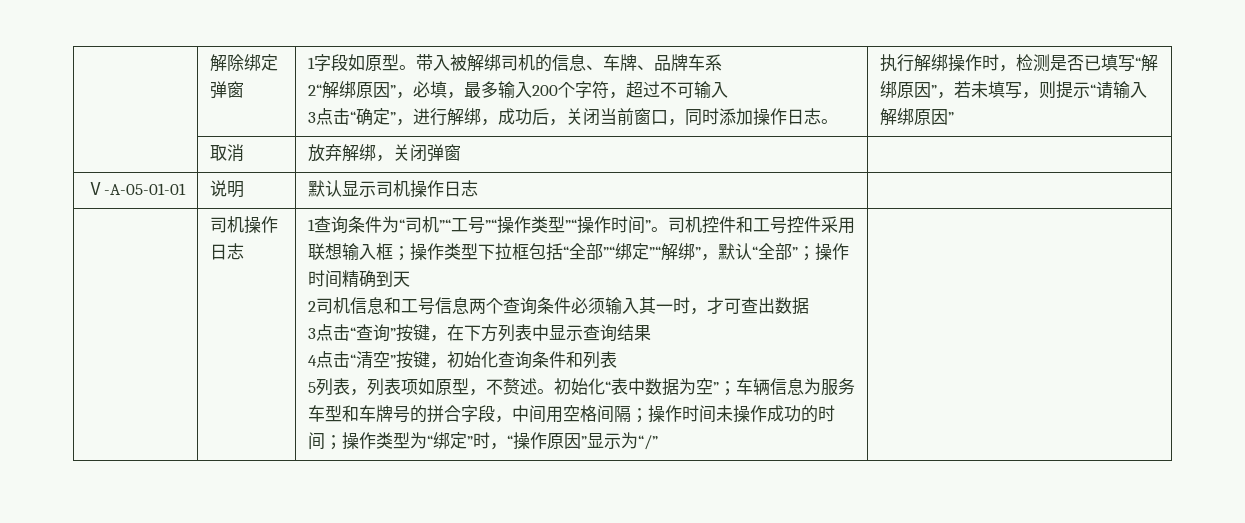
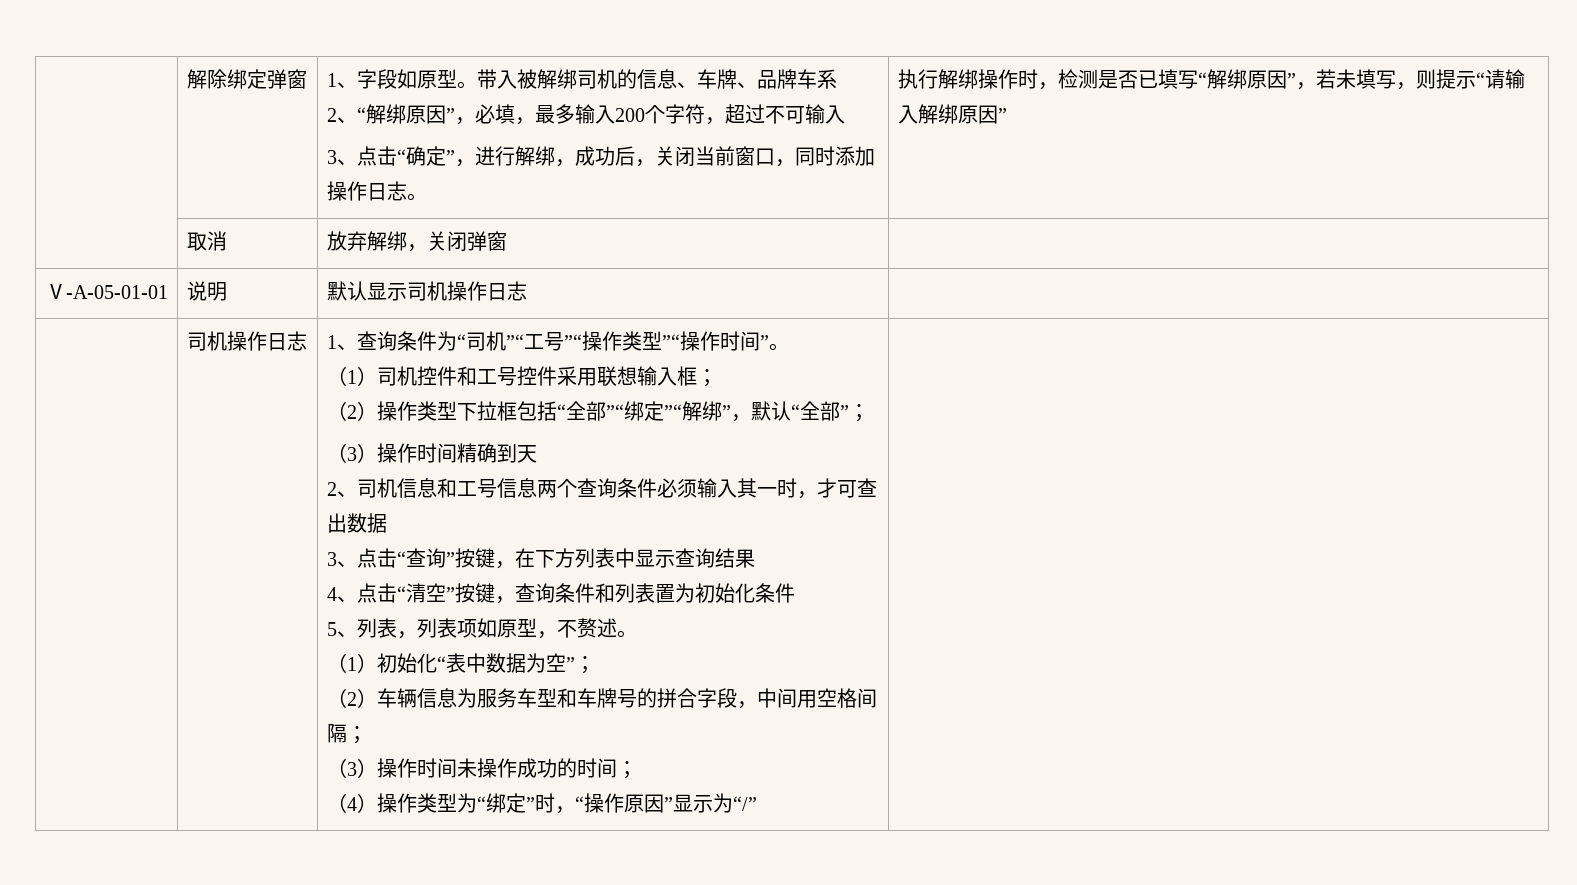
(315, 63) none -> [336,82,357,88] 、
[307,84,322,96] 2“ -> [326,107,366,123] 2、“
(316, 117) none -> [336,159,357,165] 、
(315, 225) none -> [336,344,357,350] 、
(668, 229) none -> [326,366,377,386] // （1）
(410, 253) none -> [326,401,377,421] // （2）
(815, 253) none -> [326,443,377,463] // （3）
(316, 306) none -> [336,491,357,497] 、
(316, 333) none -> [336,561,357,567] 、
(317, 360) none -> [336,596,357,602] 、
[446,351,498,368] 初始化 -> (515, 600) none
(617, 359) none -> [654,583,795,603] 置为初始化条件
(316, 387) none -> [336,631,357,637] 、
(554, 391) none -> [326,653,377,673] // （1）
(736, 388) none -> [326,688,377,708] // （2）
(648, 415) none -> [326,758,377,778] // （3）
(342, 442) none -> [326,793,377,813] // （4）

